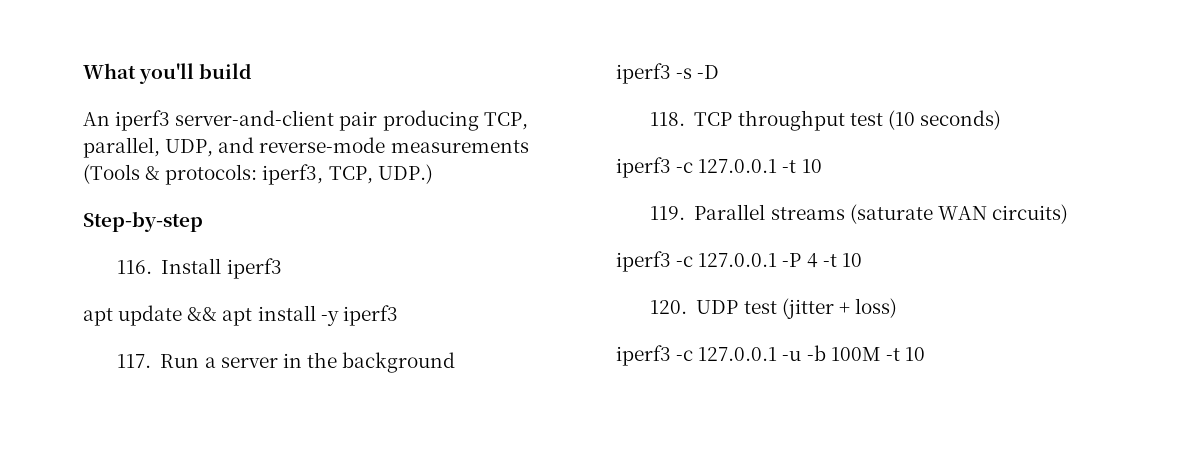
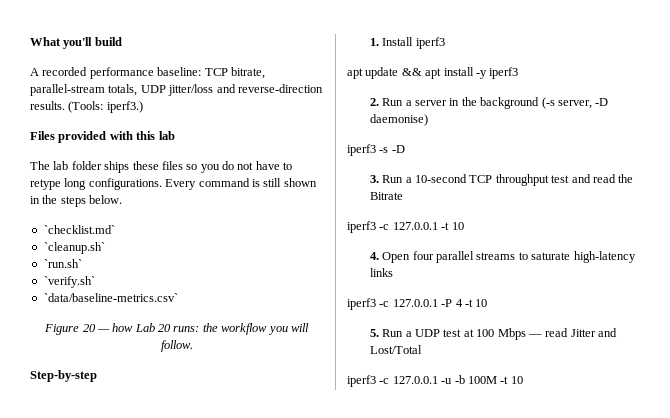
[83,110,528,131] [83,137,529,158] [83,164,433,185] An iperf3 server-and-client pair producing TCP, parallel, UDP, and reverse-mode measurements (Tools & protocols: iperf3, TCP, UDP.) -> [30,67,265,79] [30,84,323,96] [30,101,143,113] [30,131,175,143] [30,161,293,173] [30,178,317,190] [30,195,123,207] [43,225,115,234] [43,242,105,254] [43,259,82,268] [43,276,95,288] [43,293,178,302] [44,323,309,335] [160,340,193,352] A recorded performance baseline: TCP bitrate, parallel-stream totals, UDP jitter/loss and reverse-direction results. (Tools: iperf3.) // Files provided with this lab // The lab folder ships these files so you do not have to retype long configurations. Every command is still shown in the steps below. // `checklist.md` // `cleanup.sh` // `run.sh` // `verify.sh` // `data/baseline-metrics.csv` // Figure 20 — how Lab 20 runs: the workflow you will follow.
[116,260,152,274] 116. -> [369,38,379,46] 1.
[116,354,151,368] 117. -> [369,98,379,106] 2.
(456, 362) none -> [541,97,609,109] [369,114,428,126] (-s server, -D daemonise)
[649,110,1001,131] 118. TCP throughput test (10 seconds) -> [369,174,634,186] [369,192,403,200] 3. Run a 10-second TCP throughput test and read the Bitrate
[649,204,1068,224] 119. Parallel streams (saturate WAN circuits) -> [369,251,636,263] [369,268,393,277] 4. Open four parallel streams to saturate high-latency links
[649,298,897,319] 120. UDP test (jitter + loss) -> [369,328,618,340] [369,345,422,354] 5. Run a UDP test at 100 Mbps — read Jitter and Lost/Total

